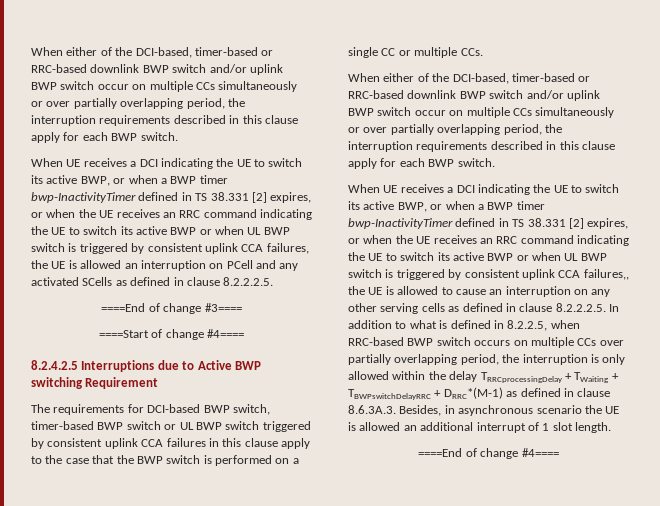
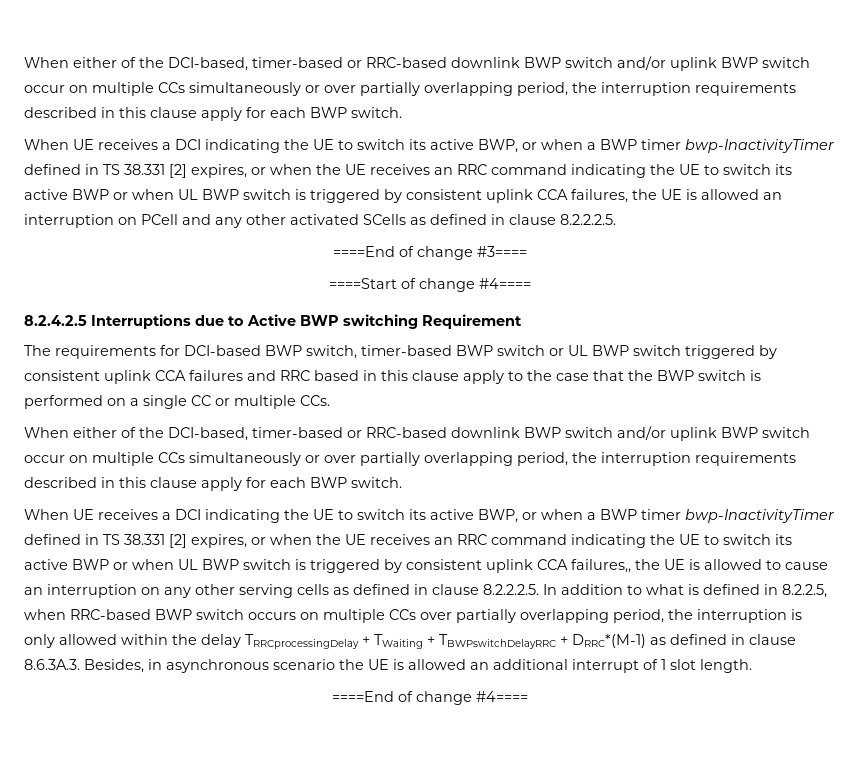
(299, 267) none -> [246,214,286,225] other
(206, 442) none -> [247,370,359,381] and RRC based

